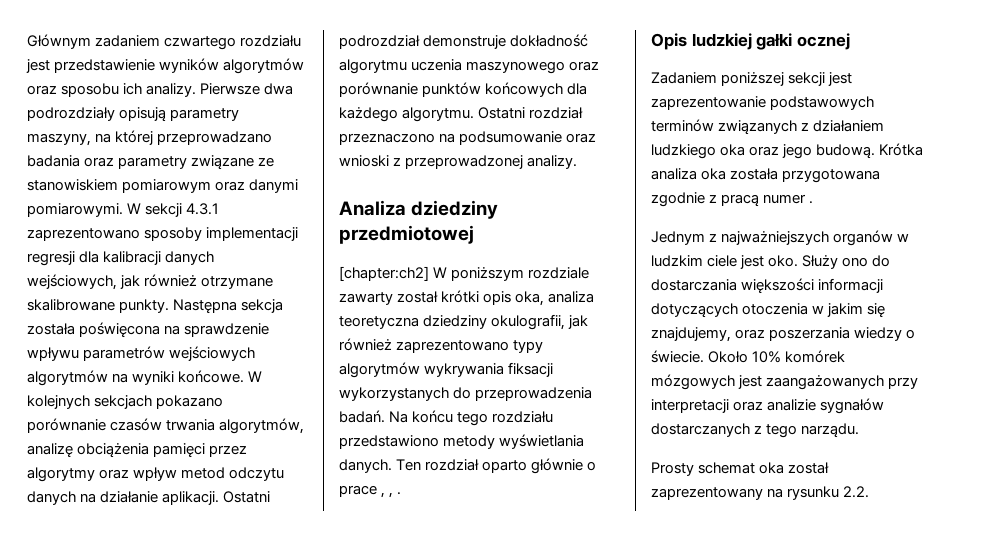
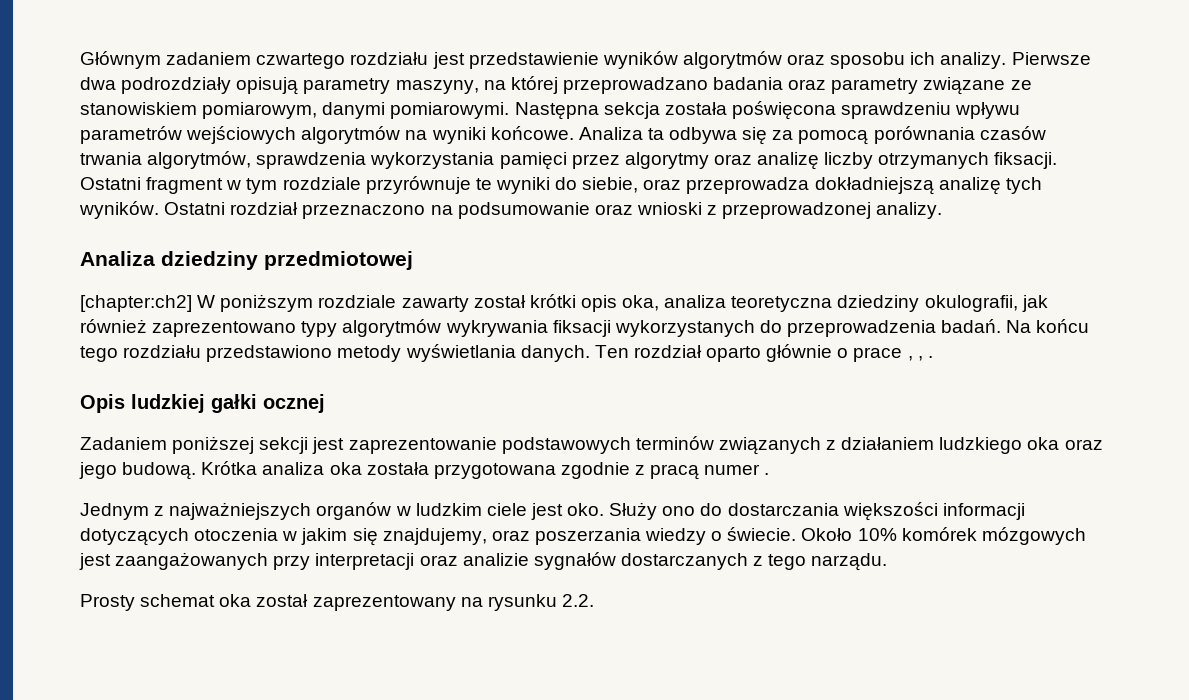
[122,179,299,193] [27,203,220,217] [27,227,299,241] [27,251,215,266] [27,274,274,290] [27,299,170,313] pomiarowym oraz danymi pomiarowymi. W sekcji 4.3.1 zaprezentowano sposoby implementacji regresji dla kalibracji danych wejściowych, jak również otrzymane skalibrowane punkty. -> [202,102,510,119] pomiarowym, danymi pomiarowymi.
[164,323,270,337] na sprawdzenie -> [841,102,952,119] sprawdzeniu
[248,371,263,382] [27,395,224,409] [27,418,106,433] W kolejnych sekcjach pokazano porównanie -> [578,126,975,145] Analiza ta odbywa się za pomocą porównania
[27,443,150,458] analizę obciążenia -> [256,152,495,169] sprawdzenia wykorzystania
[133,467,285,481] [27,491,271,505] [339,34,589,49] [339,59,600,74] [339,82,588,97] [339,107,475,122] wpływ metod odczytu danych na działanie aplikacji. Ostatni podrozdział demonstruje dokładność algorytmu uczenia maszynowego oraz porównanie punktów końcowych dla każdego algorytmu. -> [757,152,1058,170] [80,176,1042,195] [79,201,159,219] analizę liczby otrzymanych fiksacji. Ostatni fragment w tym rozdziale przyrównuje te wyniki do siebie, oraz przeprowadza dokładniejszą analizę tych wyników.

